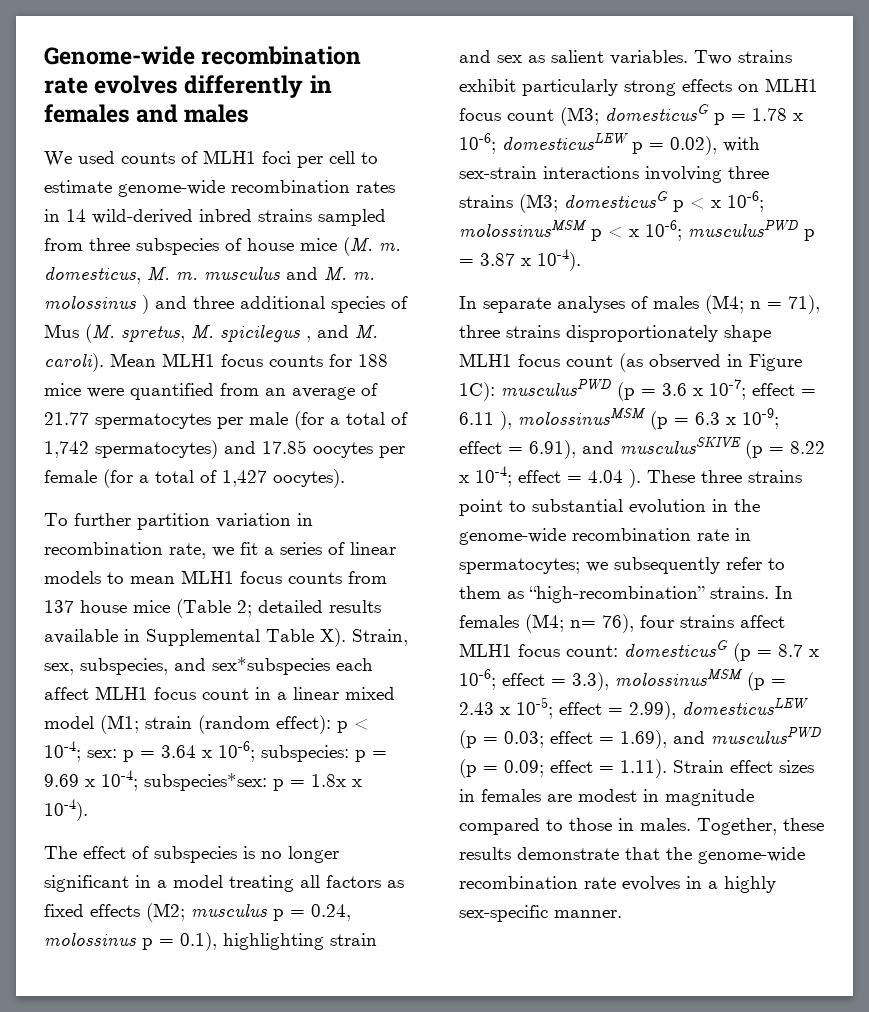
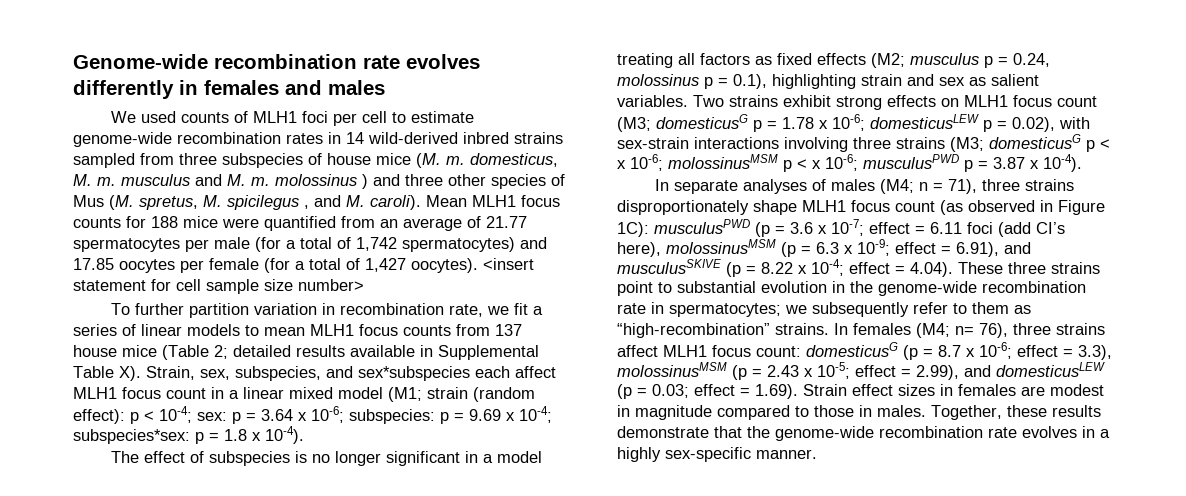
[240,296,325,309] additional -> [448,174,486,186] other
(345, 478) none -> [483,258,534,270] [73,279,364,294] <insert statement for cell sample size number>
[311,774,346,787] 1.8x -> [224,429,247,441] 1.8
[522,79,618,96] particularly -> (831, 101) none
[500,411,512,430] ), -> [967,222,1065,237] [617,242,661,257] foci (add CI’s here),
[588,469,641,488] 4.04 ). -> [910,262,953,277] 4.04).
[640,615,674,628] four -> [1013,323,1051,335] three
(676, 710) none -> [964,365,991,377] and
[620,727,821,749] [459,759,667,778] 1.69), and musculusPWD (p = 0.09; effect = 1.11). -> [755,384,798,399] 1.69).

